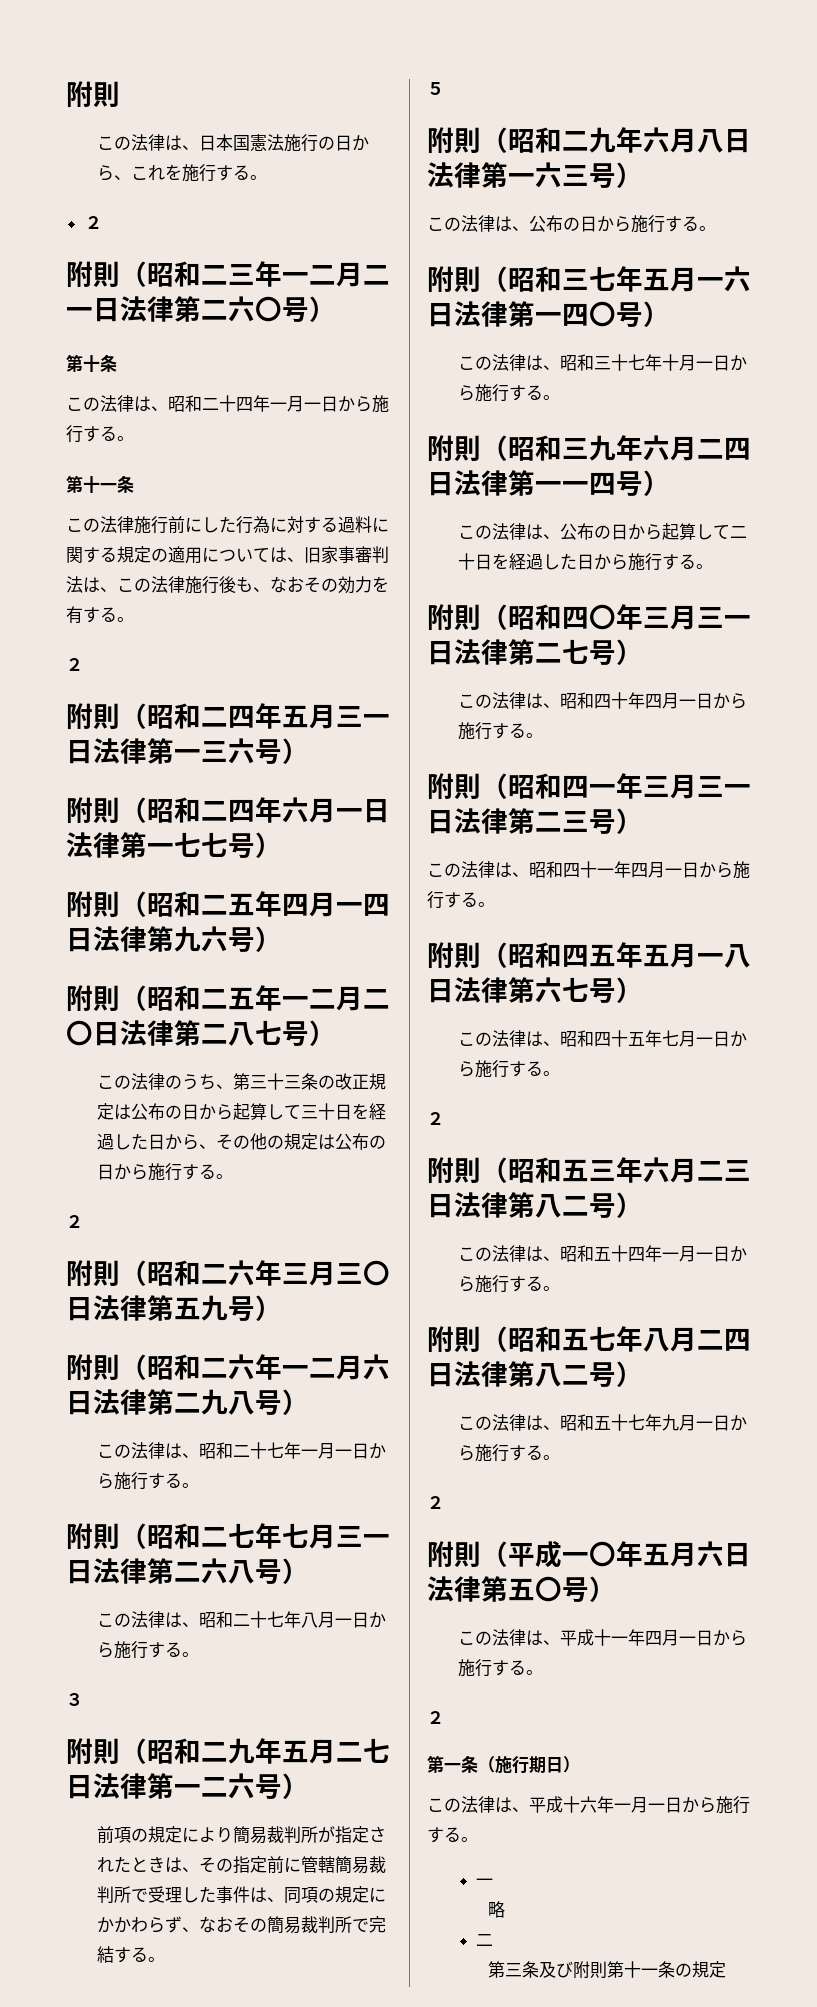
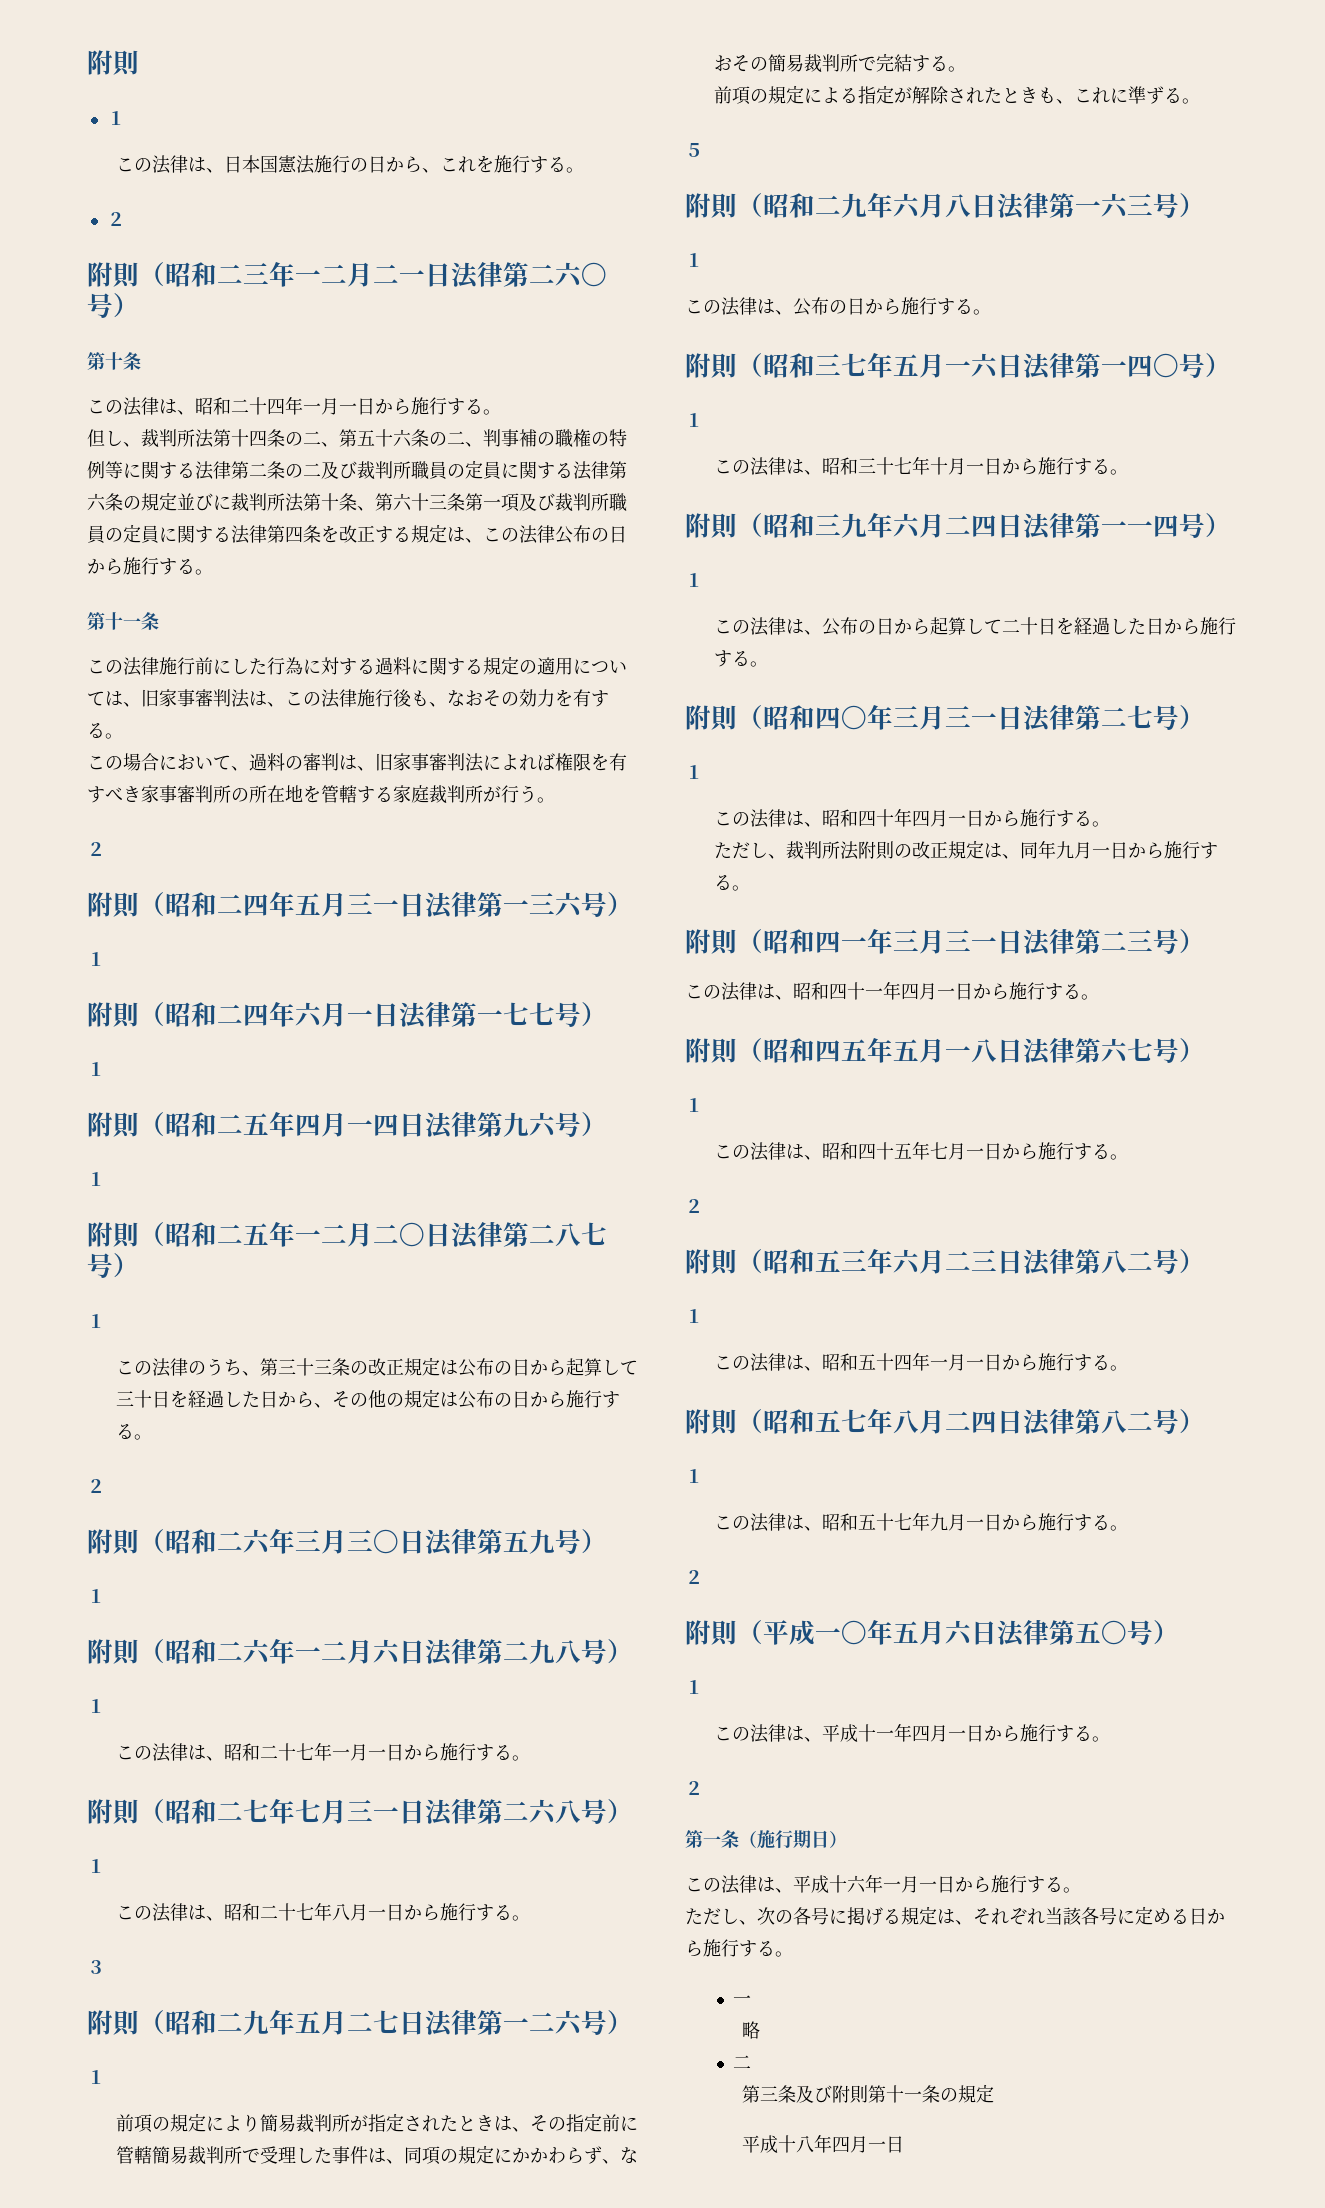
[66,81,120,108] 附則 -> [87,50,139,76] [106,111,125,125] 附則 // １
(134, 438) none -> [87,429,627,448] [87,460,627,480] [87,492,627,512] [87,524,627,544] [87,557,213,575] // 但し、裁判所法第十四条の二、第五十六条の二、判事補の職権の特例等に関する法律第二条の二及び裁判所職員の定員に関する法律第六条の規定並びに裁判所法第十条、第六十三条第一項及び裁判所職員の定員に関する法律第四条を改正する規定は、この法律公布の日から施行する。
(134, 619) none -> [87,753,627,772] [87,785,555,804] // この場合において、過料の審判は、旧家事審判法によれば権限を有すべき家事審判所の所在地を管轄する家庭裁判所が行う。
(309, 751) none -> [87,952,105,966] // １
(282, 845) none -> [87,1062,105,1076] // １
(282, 939) none -> [87,1172,105,1186] // １
(336, 1033) none -> [87,1314,105,1328] // １
(282, 1308) none -> [87,1589,105,1603] // １
(309, 1402) none -> [87,1699,105,1713] // １
(309, 1571) none -> [87,1859,105,1873] // １
(309, 1786) none -> [87,2070,105,2084] // １
(165, 1959) none -> [713,85,1200,105] // 前項の規定による指定が解除されたときも、これに準ずる。
(643, 175) none -> [685,253,703,267] // １
(670, 314) none -> [685,413,703,427] // １
(670, 483) none -> [685,573,703,587] // １
(643, 652) none -> [685,765,703,779] // １
(543, 735) none -> [713,840,1218,860] [713,875,750,891] // ただし、裁判所法附則の改正規定は、同年九月一日から施行する。
(643, 990) none -> [685,1098,703,1112] // １
(643, 1205) none -> [685,1309,703,1323] // １
(643, 1374) none -> [685,1469,703,1483] // １
(616, 1589) none -> [685,1680,703,1694] // １
(478, 1839) none -> [685,1906,1225,1926] [685,1939,793,1957] // ただし、次の各号に掲げる規定は、それぞれ当該各号に定める日から施行する。
(727, 1969) none -> [742,2134,905,2153] // 平成十八年四月一日

